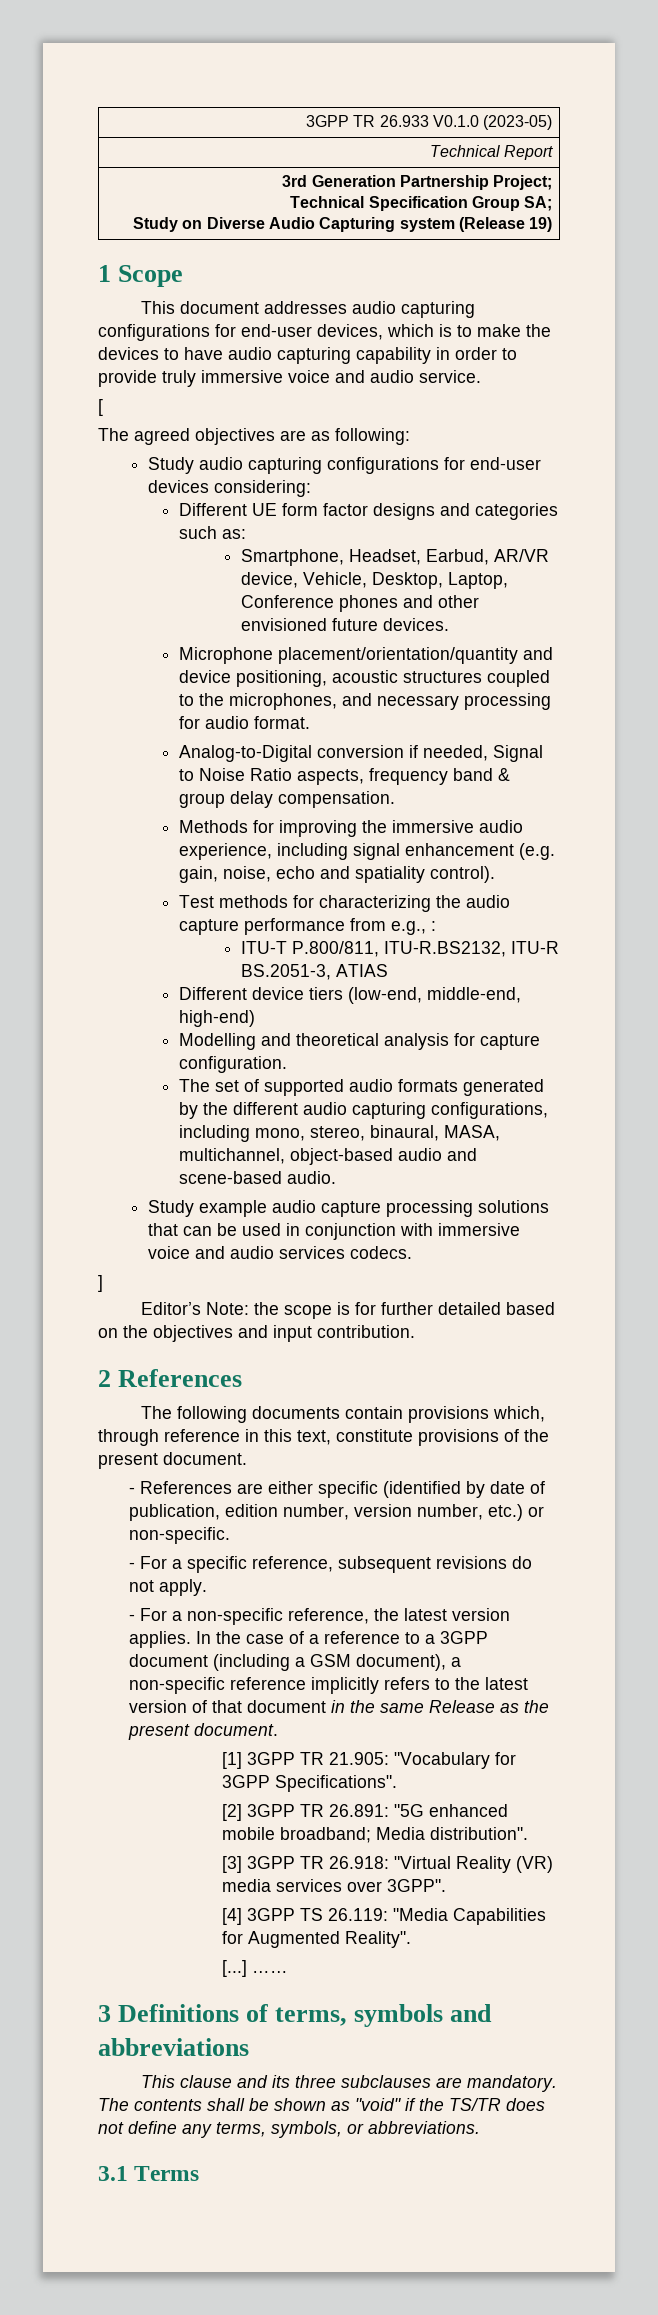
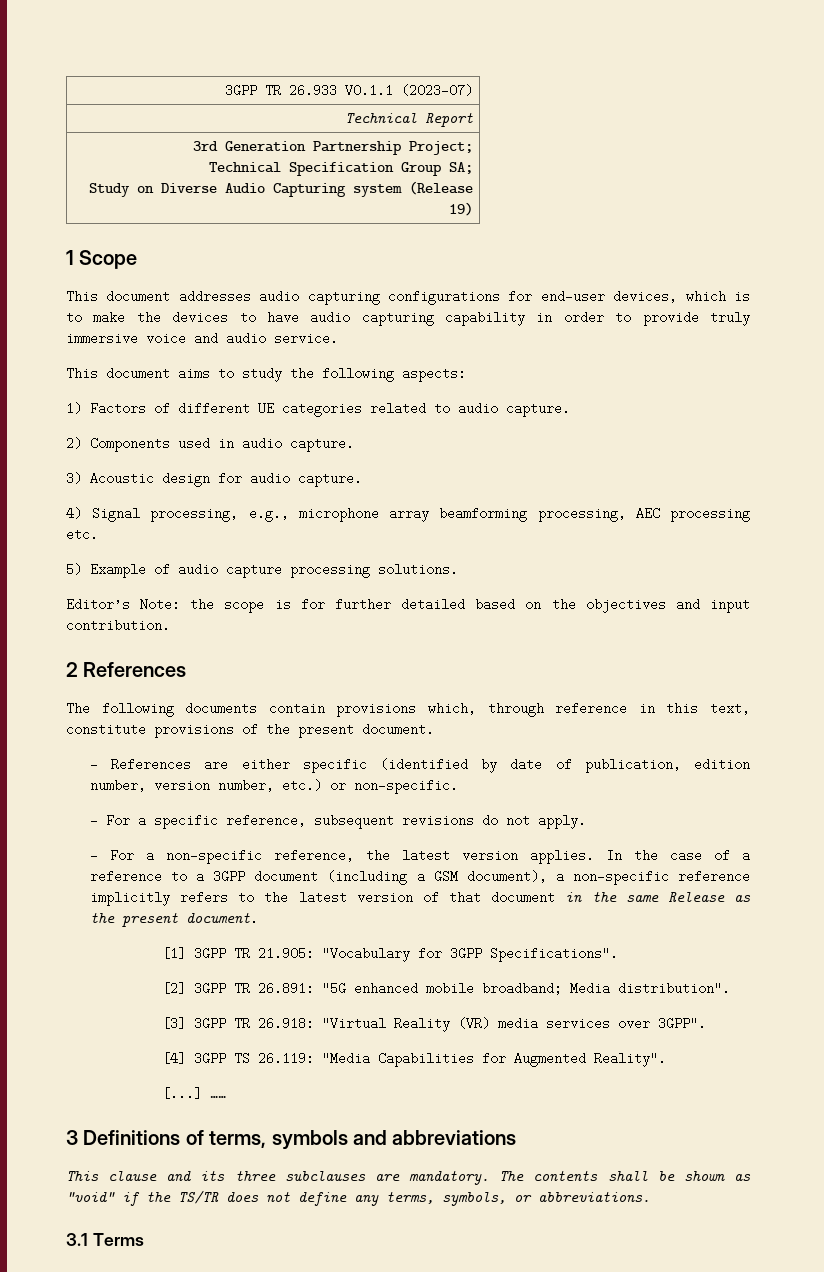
[432,115,553,130] V0.1.0 (2023-05) -> [344,84,473,97] V0.1.1 (2023-07)
[98,399,103,416] [98,428,410,445] [148,457,542,474] [148,480,312,497] [179,503,559,520] [179,526,247,539] [240,549,549,566] [240,572,508,589] [240,595,479,612] [240,618,449,631] [179,647,554,664] [179,670,551,687] [179,693,552,710] [179,716,311,729] [179,745,544,762] [179,768,511,785] [179,791,396,808] [179,820,524,837] [179,843,556,860] [179,866,496,883] [179,895,511,912] [179,918,437,935] [240,941,559,957] [240,964,388,980] [179,987,522,1004] [179,1010,256,1027] [179,1033,541,1050] [179,1056,288,1073] [179,1079,545,1096] [179,1102,549,1119] [179,1125,501,1142] [179,1148,478,1165] [179,1171,337,1184] [148,1200,550,1217] [148,1223,521,1240] [148,1246,413,1259] [98,1275,103,1292] [ // The agreed objectives are as following: // Study audio capturing configurations for end-user devices considering: // Different UE form factor designs and categories such as: // Smartphone, Headset, Earbud, AR/VR device, Vehicle, Desktop, Laptop, Conference phones and other envisioned future devices. // Microphone placement/orientation/quantity and device positioning, acoustic structures coupled to the microphones, and necessary processing for audio format. // Analog-to-Digital conversion if needed, Signal to Noise Ratio aspects, frequency band & group delay compensation. // Methods for improving the immersive audio experience, including signal enhancement (e.g. gain, noise, echo and spatiality control). // Test methods for characterizing the audio capture performance from e.g., : // ITU-T P.800/811, ITU-R.BS2132, ITU-R BS.2051-3, ATIAS // Different device tiers (low-end, middle-end, high-end) // Modelling and theoretical analysis for capture configuration. // The set of supported audio formats generated by the different audio capturing configurations, including mono, stereo, binaural, MASA, multichannel, object-based audio and scene-based audio. // Study example audio capture processing solutions that can be used in conjunction with immersive voice and audio services codecs. // ] -> [66,367,466,382] [66,402,570,417] [66,437,354,452] [66,472,362,487] [66,507,750,522] [66,528,98,541] [66,563,458,578] This document aims to study the following aspects: // 1) Factors of different UE categories related to audio capture. // 2) Components used in audio capture. // 3) Acoustic design for audio capture. // 4) Signal processing, e.g., microphone array beamforming processing, AEC processing etc. // 5) Example of audio capture processing solutions.

